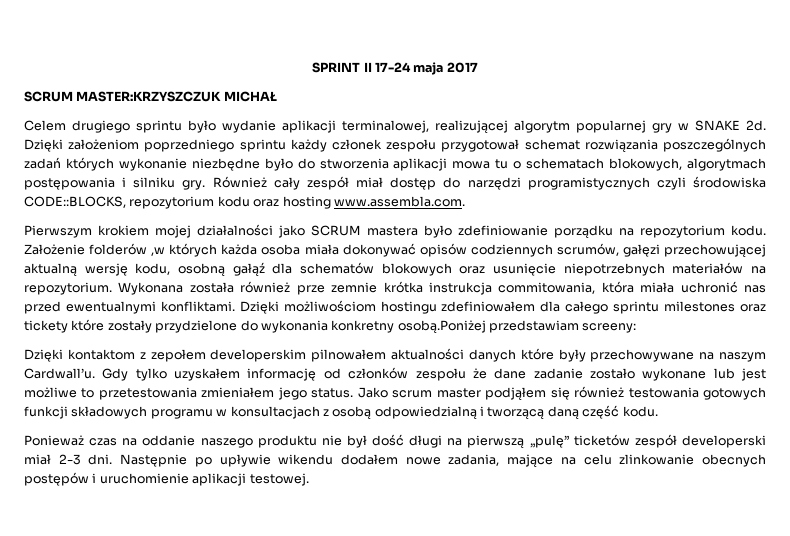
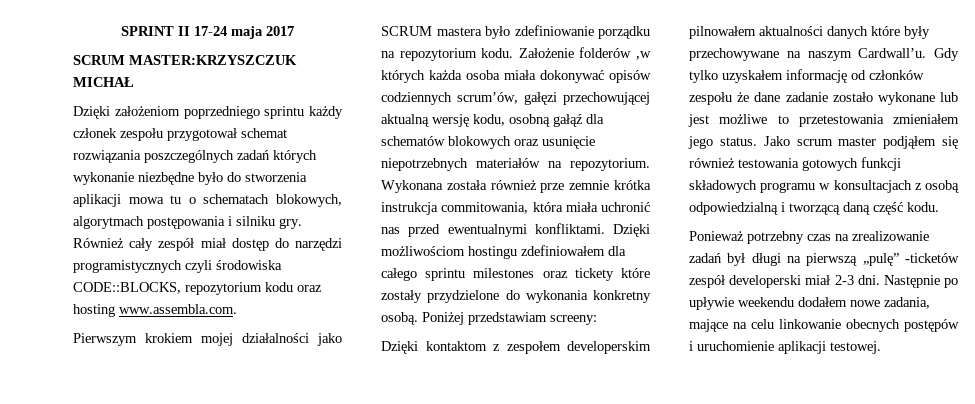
[24,120,766,134] Celem drugiego sprintu było wydanie aplikacji terminalowej, realizującej algorytm popularnej gry w SNAKE 2d. -> (134, 82) none
[556,243,619,256] scrumów, -> [457,92,518,104] scrum’ów,
[397,320,486,334] osobą.Poniżej -> [381,312,464,325] osobą. Poniżej
[150,349,206,362] zepołem -> [506,341,561,354] zespołem
(84, 440) none -> [747,231,804,244] potrzebny
[142,434,405,448] oddanie naszego produktu nie był dość -> [852,231,929,241] [689,253,746,266] zrealizowanie zadań był
[573,434,630,446] ticketów -> [905,253,959,263] -ticketów
[278,454,334,465] wikendu -> [738,297,794,307] weekendu
[619,454,695,465] zlinkowanie -> [779,319,841,329] linkowanie

